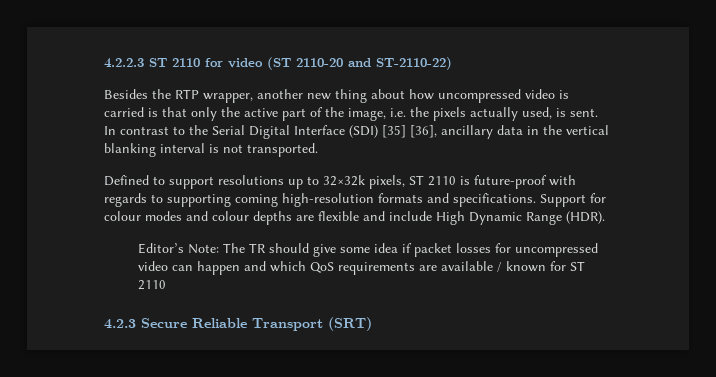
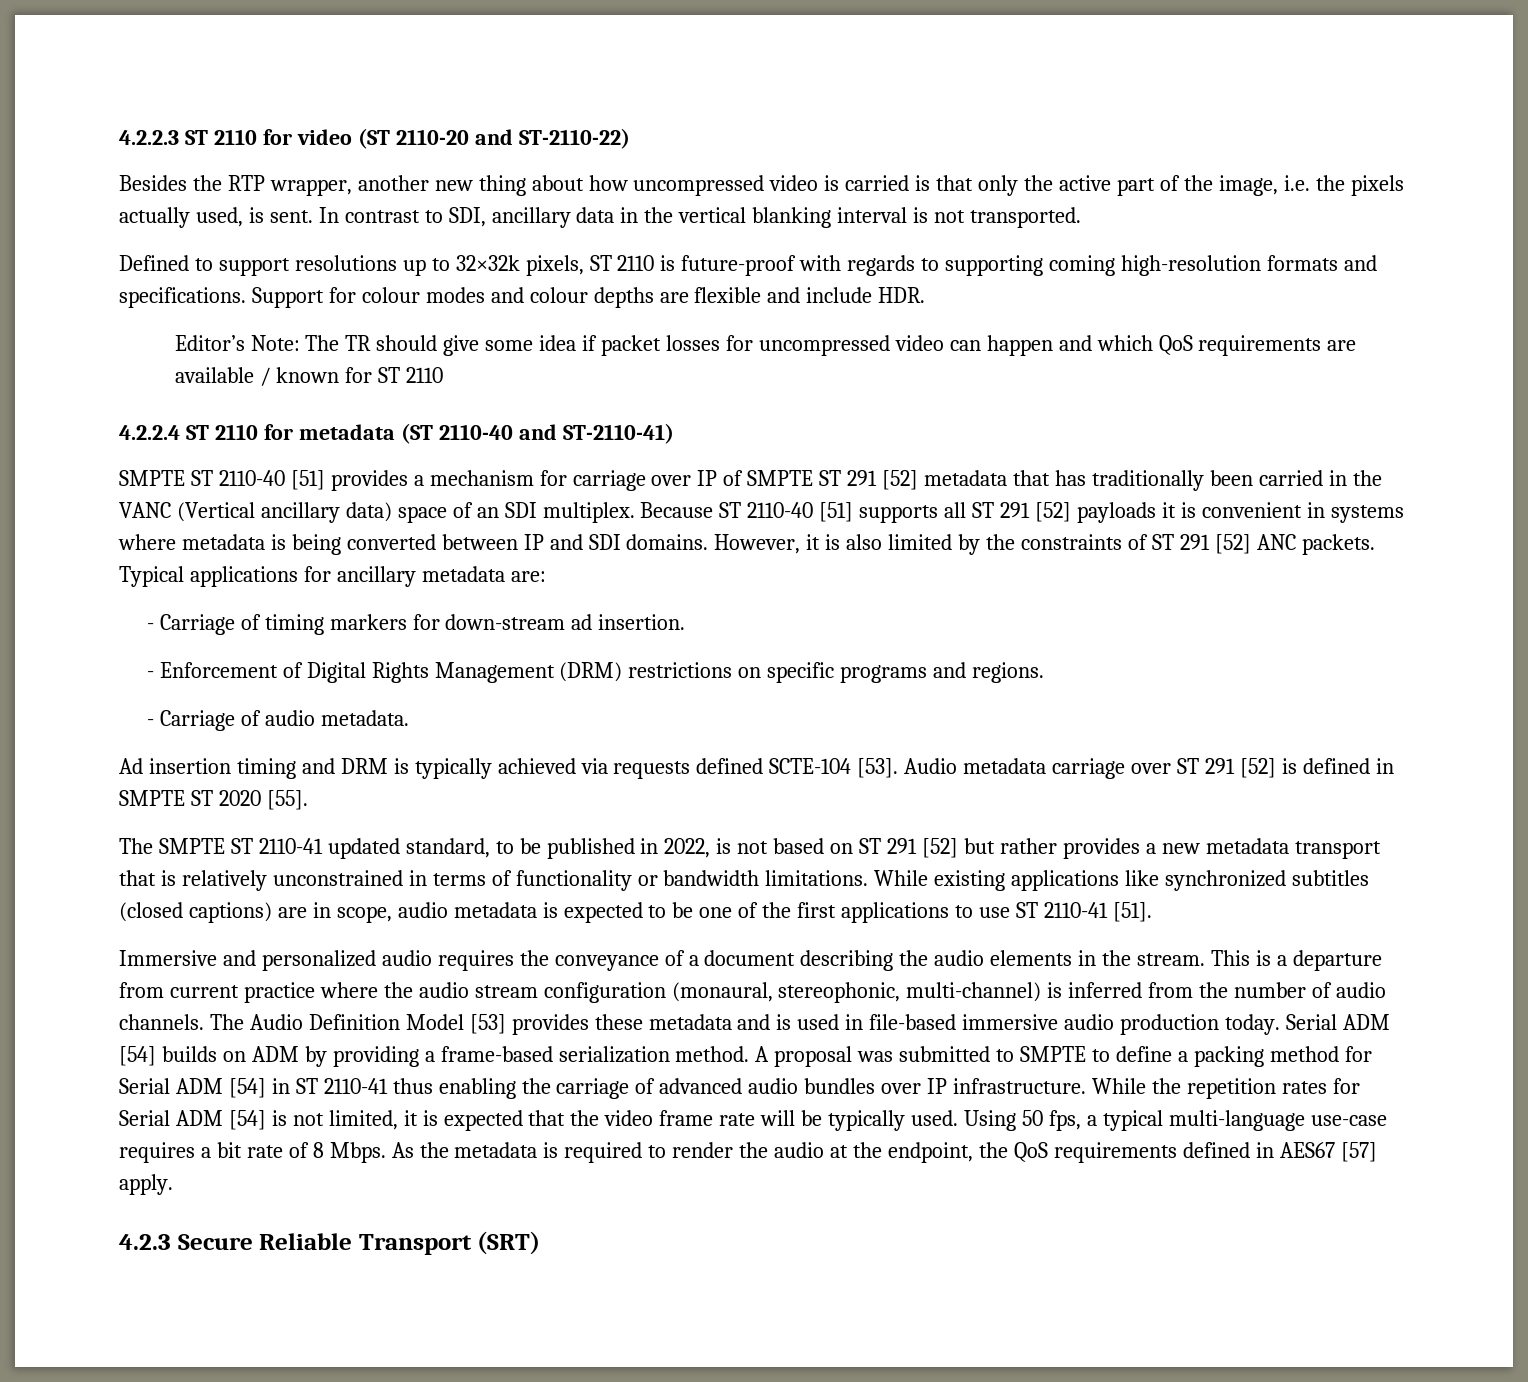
[189,125,437,139] the Serial Digital Interface (SDI) [35] [36], -> [448,207,486,227] SDI,
[436,211,605,225] High Dynamic Range (HDR). -> [878,287,926,303] HDR.
(167, 285) none -> [119,423,674,444] [119,470,1382,491] [119,502,1404,523] [118,534,1375,555] [119,566,546,587] [146,614,686,635] [146,662,1045,683] [146,710,409,731] [119,758,1394,779] [119,790,308,810] [119,838,1381,859] [119,870,1370,891] [119,902,1152,923] [119,950,1382,971] [119,982,1386,1003] [119,1014,1390,1035] [119,1046,1372,1067] [119,1078,1360,1099] [119,1110,1387,1131] [119,1142,1377,1163] [119,1174,173,1195] // 4.2.2.4 ST 2110 for metadata (ST 2110-40 and ST-2110-41) // SMPTE ST 2110-40 [51] provides a mechanism for carriage over IP of SMPTE ST 291 [52] metadata that has traditionally been carried in the VANC (Vertical ancillary data) space of an SDI multiplex. Because ST 2110-40 [51] supports all ST 291 [52] payloads it is convenient in systems where metadata is being converted between IP and SDI domains. However, it is also limited by the constraints of ST 291 [52] ANC packets. Typical applications for ancillary metadata are: // - Carriage of timing markers for down-stream ad insertion. // - Enforcement of Digital Rights Management (DRM) restrictions on specific programs and regions. // - Carriage of audio metadata. // Ad insertion timing and DRM is typically achieved via requests defined SCTE-104 [53]. Audio metadata carriage over ST 291 [52] is defined in SMPTE ST 2020 [55]. // The SMPTE ST 2110-41 updated standard, to be published in 2022, is not based on ST 291 [52] but rather provides a new metadata transport that is relatively unconstrained in terms of functionality or bandwidth limitations. While existing applications like synchronized subtitles (closed captions) are in scope, audio metadata is expected to be one of the first applications to use ST 2110-41 [51]. // Immersive and personalized audio requires the conveyance of a document describing the audio elements in the stream. This is a departure from current practice where the audio stream configuration (monaural, stereophonic, multi-channel) is inferred from the number of audio channels. The Audio Definition Model [53] provides these metadata and is used in file-based immersive audio production today. Serial ADM [54] builds on ADM by providing a frame-based serialization method. A proposal was submitted to SMPTE to define a packing method for Serial ADM [54] in ST 2110-41 thus enabling the carriage of advanced audio bundles over IP infrastructure. While the repetition rates for Serial ADM [54] is not limited, it is expected that the video frame rate will be typically used. Using 50 fps, a typical multi-language use-case requires a bit rate of 8 Mbps. As the metadata is required to render the audio at the endpoint, the QoS requirements defined in AES67 [57] apply.

